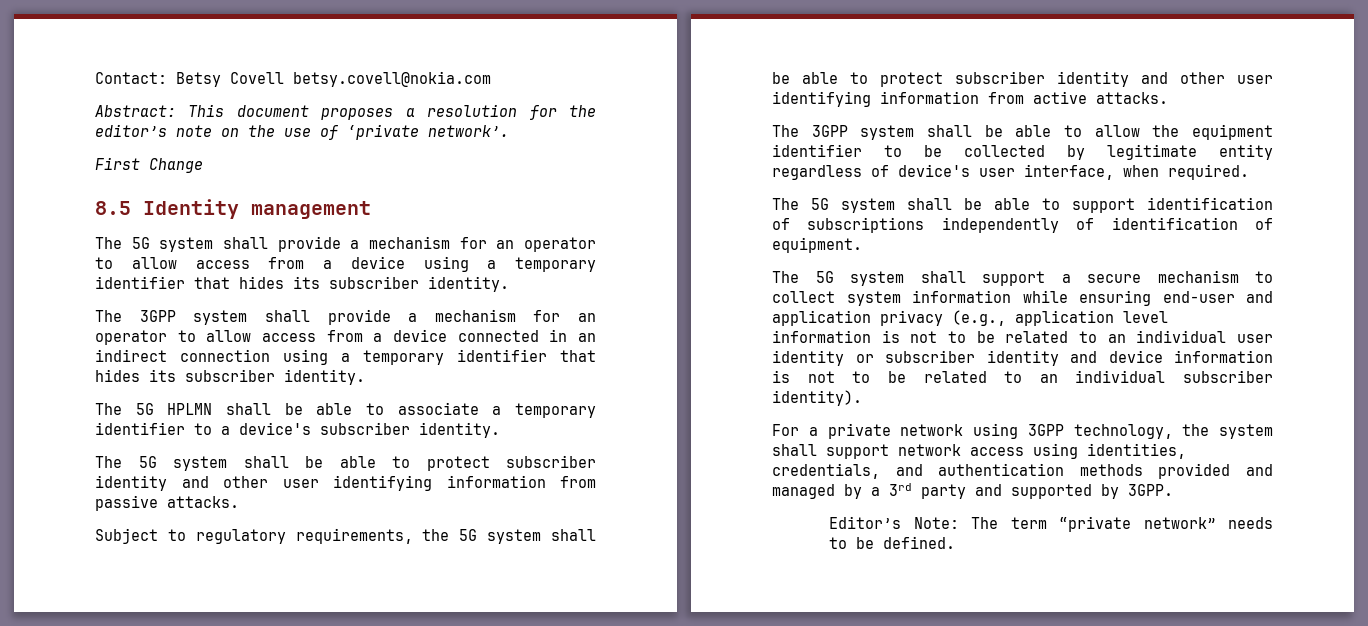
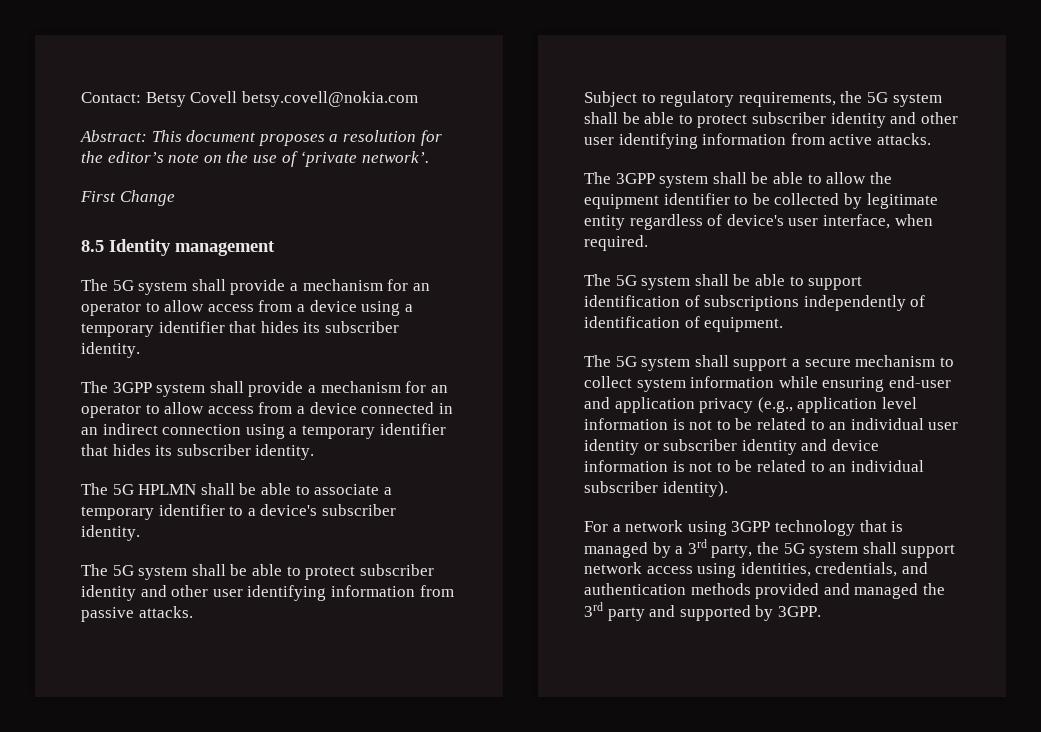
[827,423,891,439] private -> (621, 528) none
[1073,424,1210,439] technology, the -> [774,520,904,536] [584,539,805,558] technology that is managed by a 3rd party, the 5G
[844,484,880,499] by a -> [922,583,945,595] the
[829,516,1273,532] [829,536,956,549] // Editor’s Note: The term “private network” needs to be defined. -> (821, 611) none

